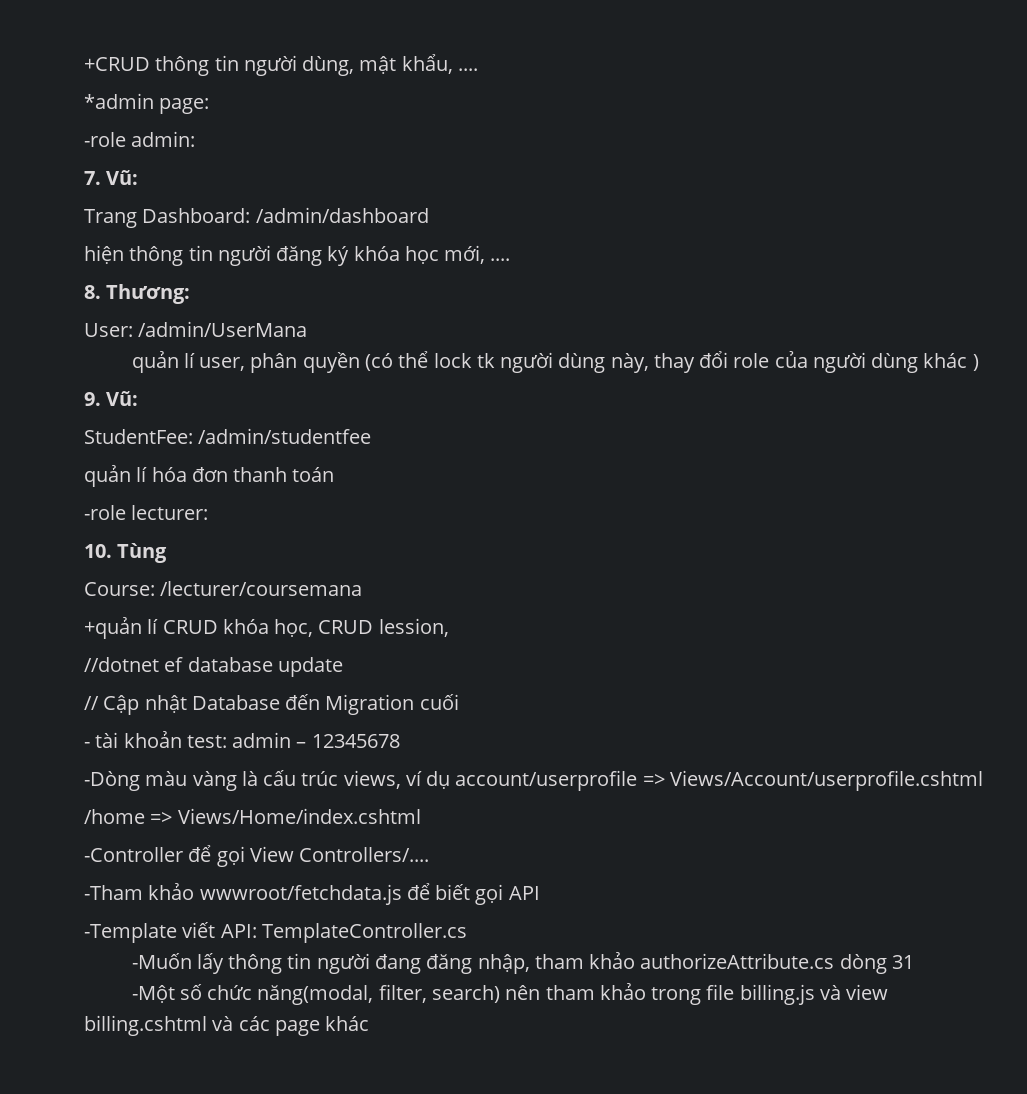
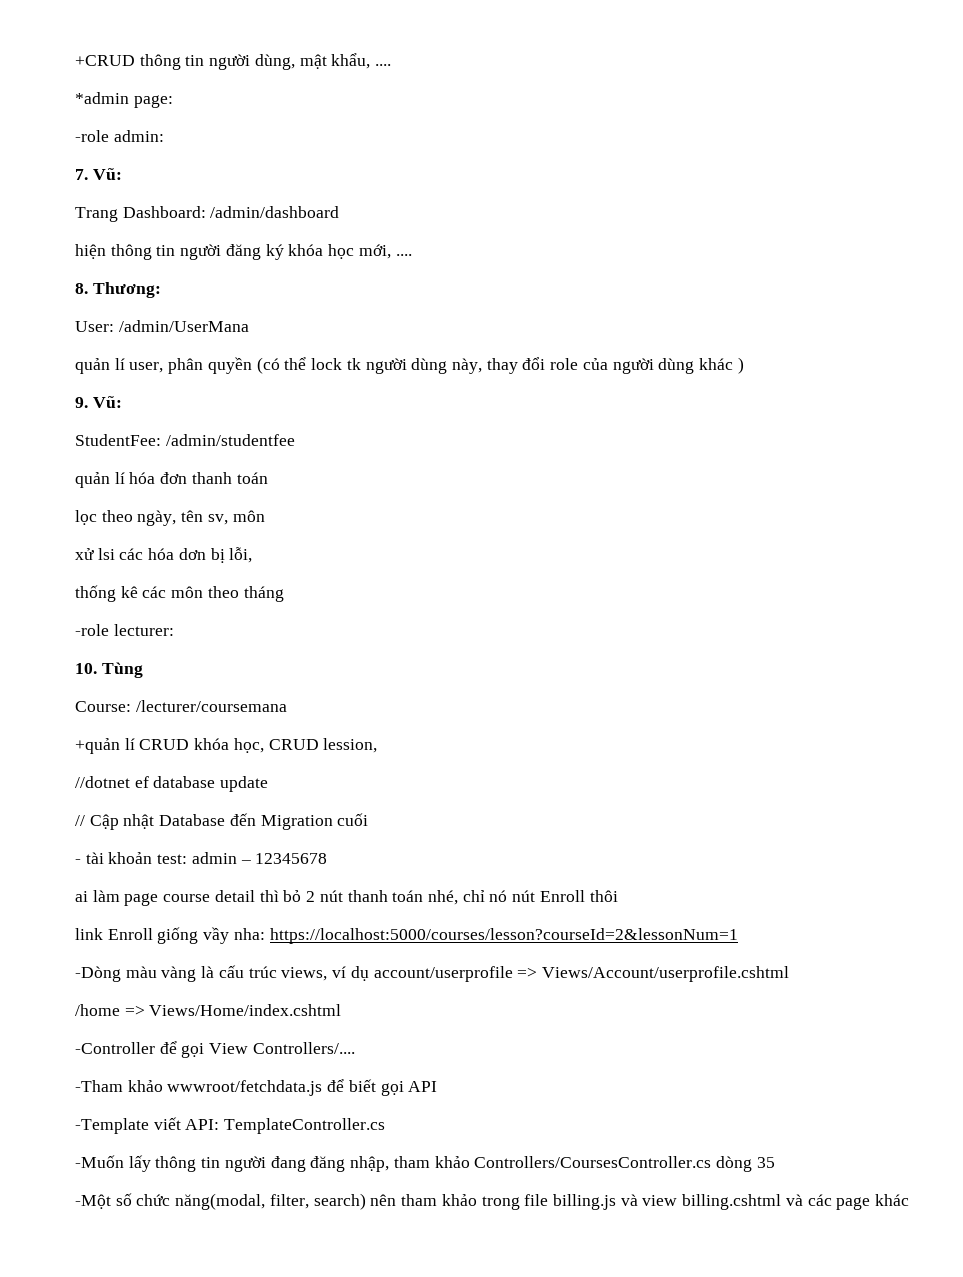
(335, 474) none -> [75,510,265,526] [75,547,253,563] [75,585,284,602] // lọc theo ngày, tên sv, môn // xử lsi các hóa dơn bị lỗi, // thống kê các môn theo tháng
(400, 741) none -> [75,890,618,906] [75,927,738,944] // ai làm page course detail thì bỏ 2 nút thanh toán nhé, chỉ nó nút Enroll thôi // link Enroll giống vầy nha: https://localhost:5000/courses/lesson?courseId=2&lessonNum=1
[640,953,914,974] authorizeAttribute.cs dòng 31 -> [474,1156,775,1172] Controllers/CoursesController.cs dòng 35

